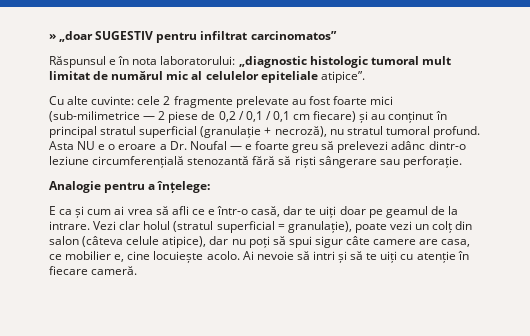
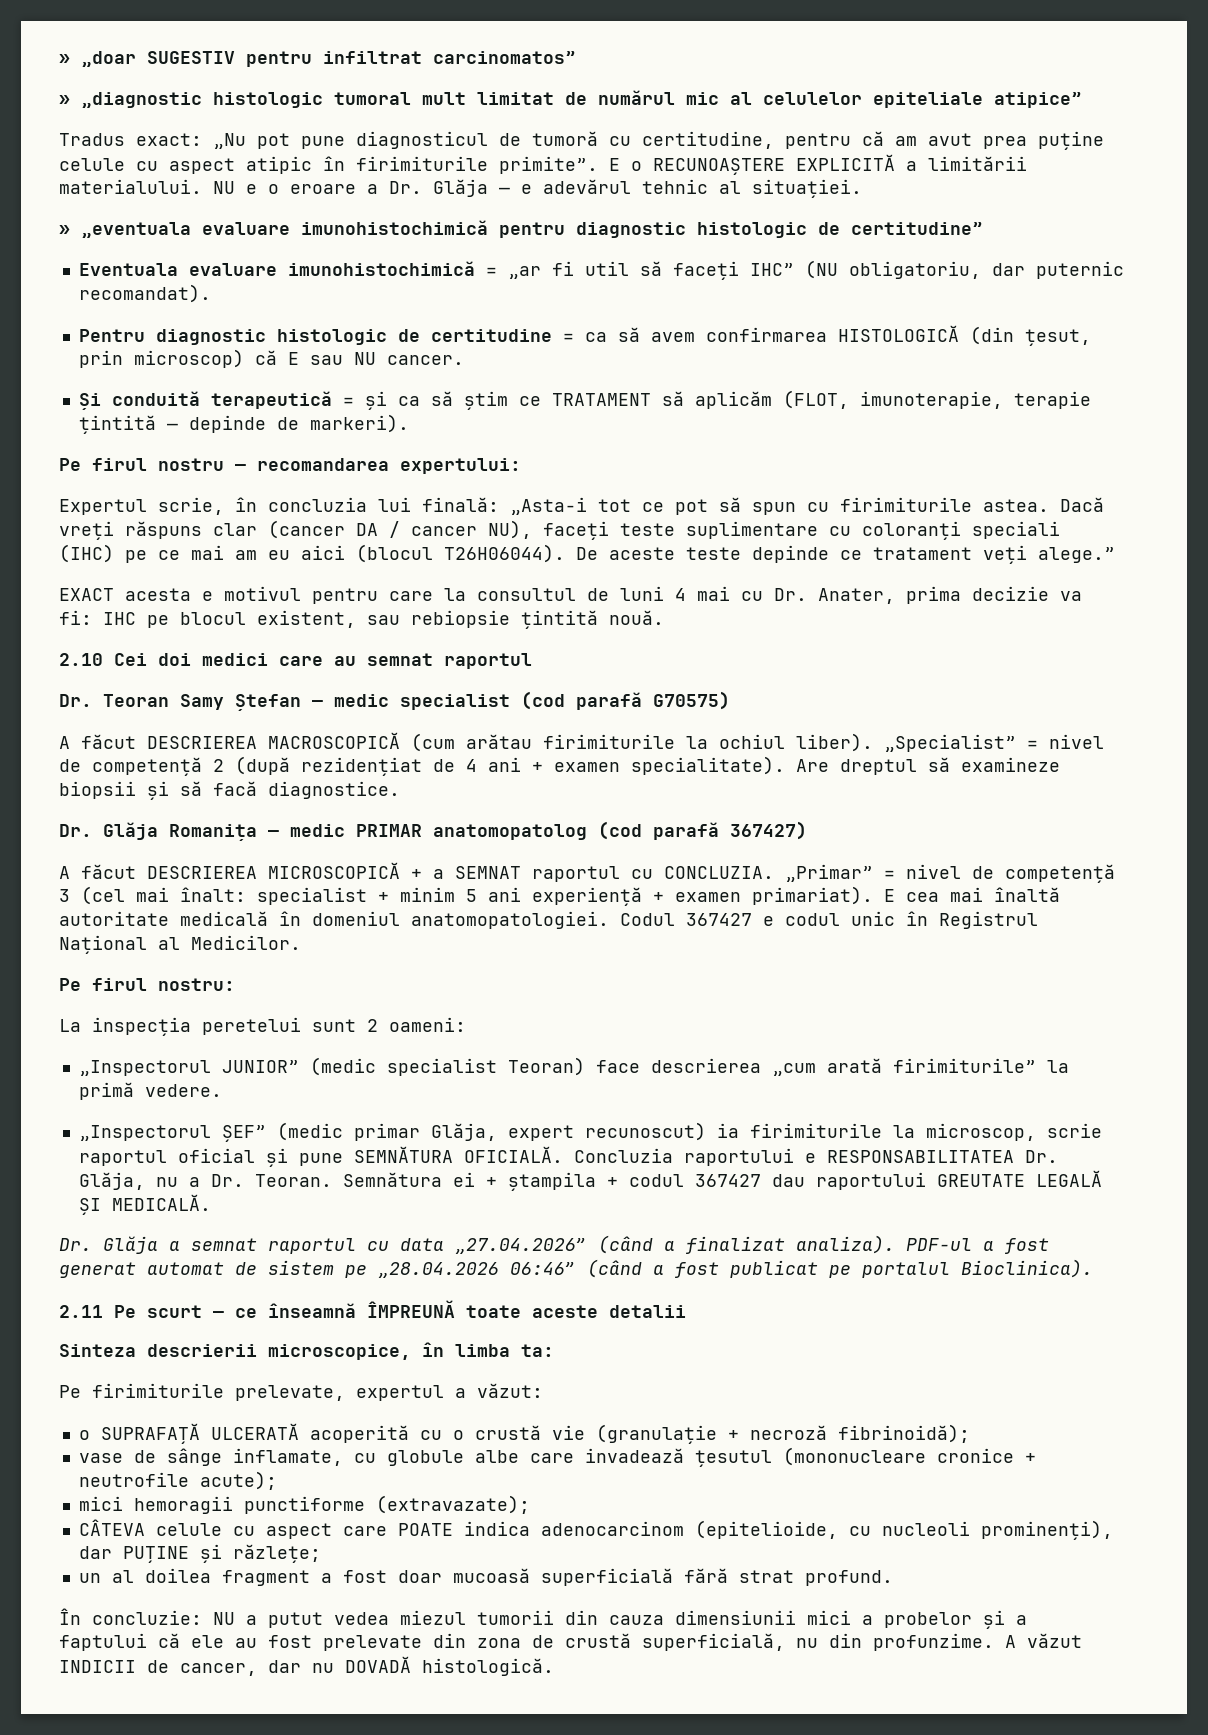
[49,56,236,68] Răspunsul e în nota laboratorului: -> [59,95,70,105] »
[320,71,365,83] [49,96,394,108] [49,111,447,123] [49,126,480,138] [49,141,74,150] atipice”. // Cu alte cuvinte: cele 2 fragmente prelevate au fost foarte mici (sub-milimetrice — 2 piese de 0,2 / 0,1 / 0,1 cm fiecare) și au conținut în principal stratul superficial (granulație + necroză), nu stratul tumoral profund. Asta -> [994,92,1082,108] [59,131,1104,150] [59,154,1027,175] [59,179,202,194] atipice” // Tradus exact: „Nu pot pune diagnosticul de tumoră cu certitudine, pentru că am avut prea puține celule cu aspect atipic în firimiturile primite”. E o RECUNOAȘTERE EXPLICITĂ a limitării materialului.
[189,141,227,150] Noufal -> [433,179,488,197] Glăja
[255,141,466,153] [49,156,462,168] [49,181,211,193] [49,206,458,218] [49,221,473,233] [49,236,471,248] [49,251,469,263] [49,266,138,275] foarte greu să prelevezi adânc dintr-o leziune circumferențială stenozantă fără să riști sângerare sau perforație. // Analogie pentru a înțelege: // E ca și cum ai vrea să afli ce e într-o casă, dar te uiți doar pe geamul de la intrare. Vezi clar holul (stratul superficial = granulație), poate vezi un colț din salon (câteva celule atipice), dar nu poți să spui sigur câte camere are casa, ce mobilier e, cine locuiește acolo. Ai nevoie să intri și să te uiți cu atenție în fiecare cameră. -> [543,179,862,198] [59,220,983,238] [78,260,1124,280] [78,284,211,303] [78,325,1091,346] [78,349,464,368] [78,390,1091,410] [78,414,409,434] [59,458,521,474] [59,497,1104,515] [59,520,1060,540] [59,544,1115,564] [59,586,1082,604] [59,610,664,629] [59,653,532,669] [59,691,730,711] [59,732,1104,752] [59,756,1060,776] [59,781,400,800] [59,821,807,841] [59,862,1115,883] [59,886,1060,906] [59,911,1038,929] [59,935,301,954] [59,978,235,991] [59,1017,466,1036] [78,1057,1069,1076] [78,1082,222,1100] [78,1122,1102,1142] [78,1146,1058,1167] [78,1170,1102,1191] [78,1194,211,1215] [59,1235,1049,1254] [59,1259,1093,1278] [59,1300,686,1318] [59,1342,554,1360] [59,1383,543,1401] [78,1423,970,1444] [78,1447,1036,1467] [78,1471,277,1490] [78,1495,530,1514] [78,1519,1113,1540] [78,1544,321,1563] [78,1568,893,1586] [59,1608,1027,1629] [59,1633,1082,1651] [59,1656,554,1676] adevărul tehnic al situației. // » „eventuala evaluare imunohistochimică pentru diagnostic histologic de certitudine” // Eventuala evaluare imunohistochimică = „ar fi util să faceți IHC” (NU obligatoriu, dar puternic recomandat). // Pentru diagnostic histologic de certitudine = ca să avem confirmarea HISTOLOGICĂ (din țesut, prin microscop) că E sau NU cancer. // Și conduită terapeutică = și ca să știm ce TRATAMENT să aplicăm (FLOT, imunoterapie, terapie țintită — depinde de markeri). // Pe firul nostru — recomandarea expertului: // Expertul scrie, în concluzia lui finală: „Asta-i tot ce pot să spun cu firimiturile astea. Dacă vreți răspuns clar (cancer DA / cancer NU), faceți teste suplimentare cu coloranți speciali (IHC) pe ce mai am eu aici (blocul T26H06044). De aceste teste depinde ce tratament veți alege.” // EXACT acesta e motivul pentru care la consultul de luni 4 mai cu Dr. Anater, prima decizie va fi: IHC pe blocul existent, sau rebiopsie țintită nouă. // 2.10 Cei doi medici care au semnat raportul // Dr. Teoran Samy Ștefan — medic specialist (cod parafă G70575) // A făcut DESCRIEREA MACROSCOPICĂ (cum arătau firimiturile la ochiul liber). „Specialist” = nivel de competență 2 (după rezidențiat de 4 ani + examen specialitate). Are dreptul să examineze biopsii și să facă diagnostice. // Dr. Glăja Romanița — medic PRIMAR anatomopatolog (cod parafă 367427) // A făcut DESCRIEREA MICROSCOPICĂ + a SEMNAT raportul cu CONCLUZIA. „Primar” = nivel de competență 3 (cel mai înalt: specialist + minim 5 ani experiență + examen primariat). E cea mai înaltă autoritate medicală în domeniul anatomopatologiei. Codul 367427 e codul unic în Registrul Național al Medicilor. // Pe firul nostru: // La inspecția peretelui sunt 2 oameni: // „Inspectorul JUNIOR” (medic specialist Teoran) face descrierea „cum arată firimiturile” la primă vedere. // „Inspectorul ȘEF” (medic primar Glăja, expert recunoscut) ia firimiturile la microscop, scrie raportul oficial și pune SEMNĂTURA OFICIALĂ. Concluzia raportului e RESPONSABILITATEA Dr. Glăja, nu a Dr. Teoran. Semnătura ei + ștampila + codul 367427 dau raportului GREUTATE LEGALĂ ȘI MEDICALĂ. // Dr. Glăja a semnat raportul cu data „27.04.2026” (când a finalizat analiza). PDF-ul a fost generat automat de sistem pe „28.04.2026 06:46” (când a fost publicat pe portalul Bioclinica). // 2.11 Pe scurt — ce înseamnă ÎMPREUNĂ toate aceste detalii // Sinteza descrierii microscopice, în limba ta: // Pe firimiturile prelevate, expertul a văzut: // o SUPRAFAȚĂ ULCERATĂ acoperită cu o crustă vie (granulație + necroză fibrinoidă); // vase de sânge inflamate, cu globule albe care invadează țesutul (mononucleare cronice + neutrofile acute); // mici hemoragii punctiforme (extravazate); // CÂTEVA celule cu aspect care POATE indica adenocarcinom (epitelioide, cu nucleoli prominenți), dar PUȚINE și răzlețe; // un al doilea fragment a fost doar mucoasă superficială fără strat profund. // În concluzie: NU a putut vedea miezul tumorii din cauza dimensiunii mici a probelor și a faptului că ele au fost prelevate din zona de crustă superficială, nu din profunzime. A văzut INDICII de cancer, dar nu DOVADĂ histologică.

